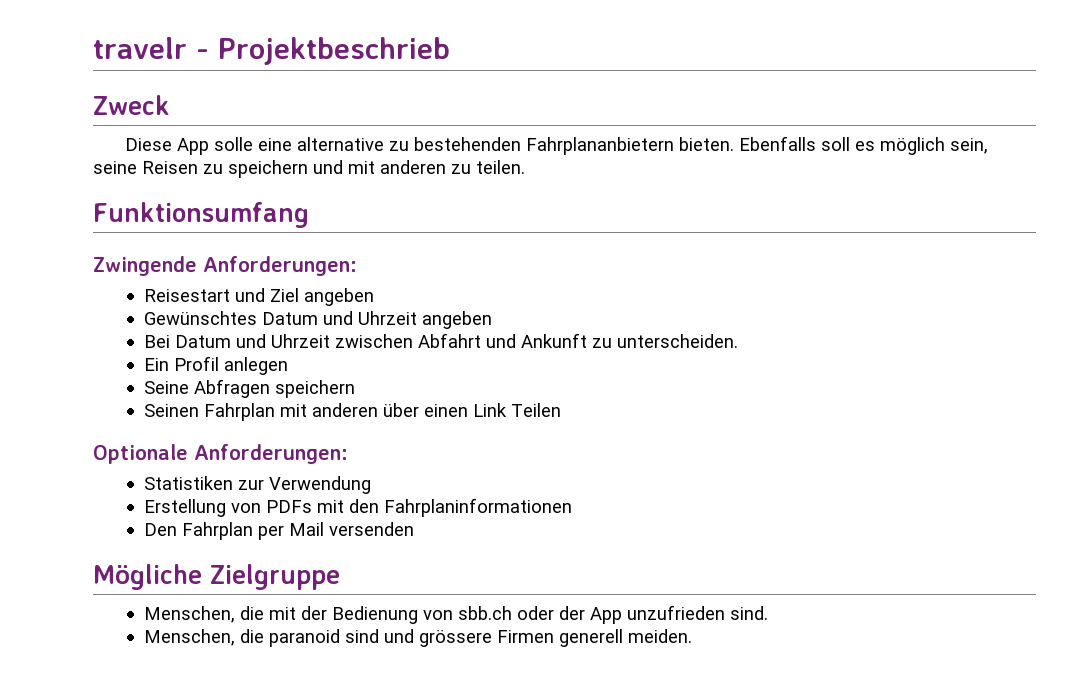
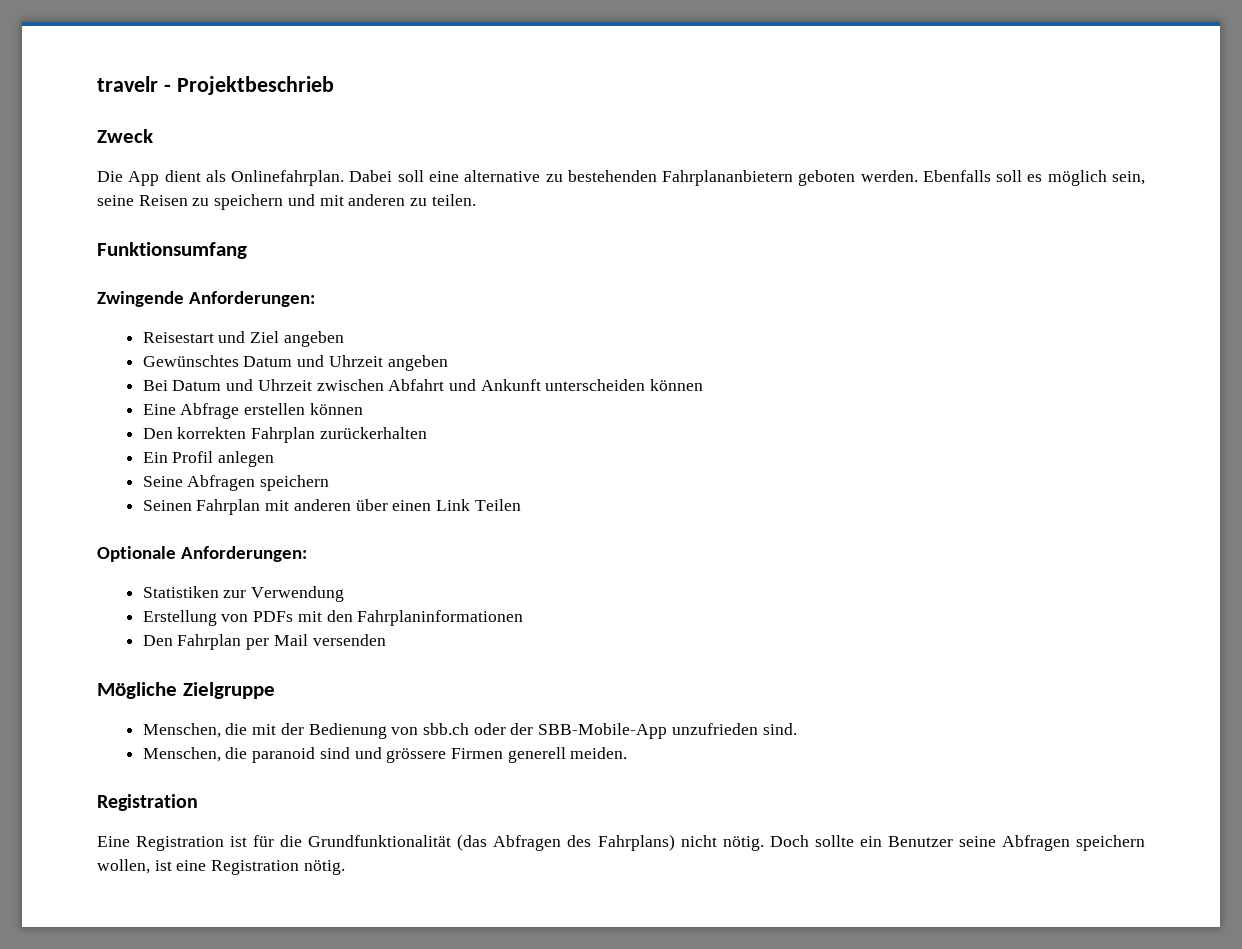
[125,137,254,155] Diese App solle -> [97,170,424,186] Die App dient als Onlinefahrplan. Dabei soll
[679,137,735,151] bieten. -> [798,170,918,186] geboten werden.
[591,334,738,348] zu unterscheiden. -> [545,379,704,391] [142,403,363,419] [142,427,427,443] unterscheiden können // Eine Abfrage erstellen können // Den korrekten Fahrplan zurückerhalten
[589,607,622,624] App -> [538,723,668,739] SBB-Mobile-App
(692, 636) none -> [97,794,198,811] [97,834,1145,851] [97,859,345,875] // Registration // Eine Registration ist für die Grundfunktionalität (das Abfragen des Fahrplans) nicht nötig. Doch sollte ein Benutzer seine Abfragen speichern wollen, ist eine Registration nötig.

